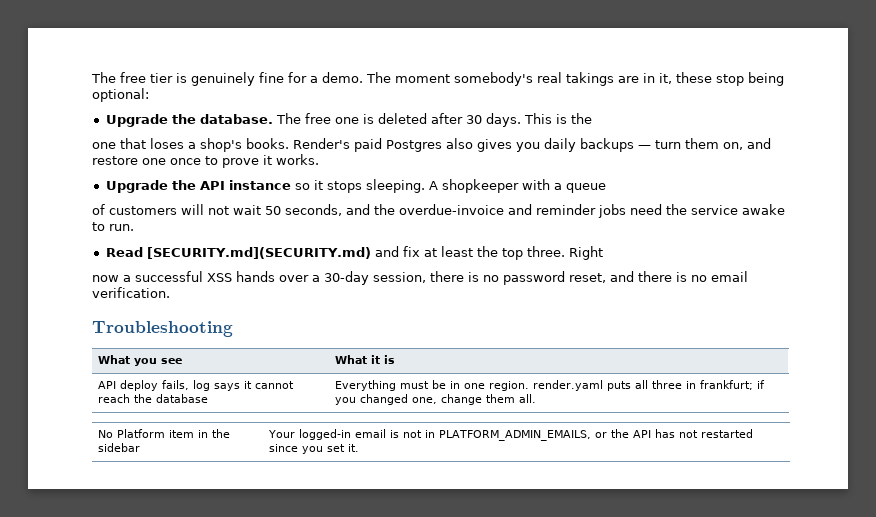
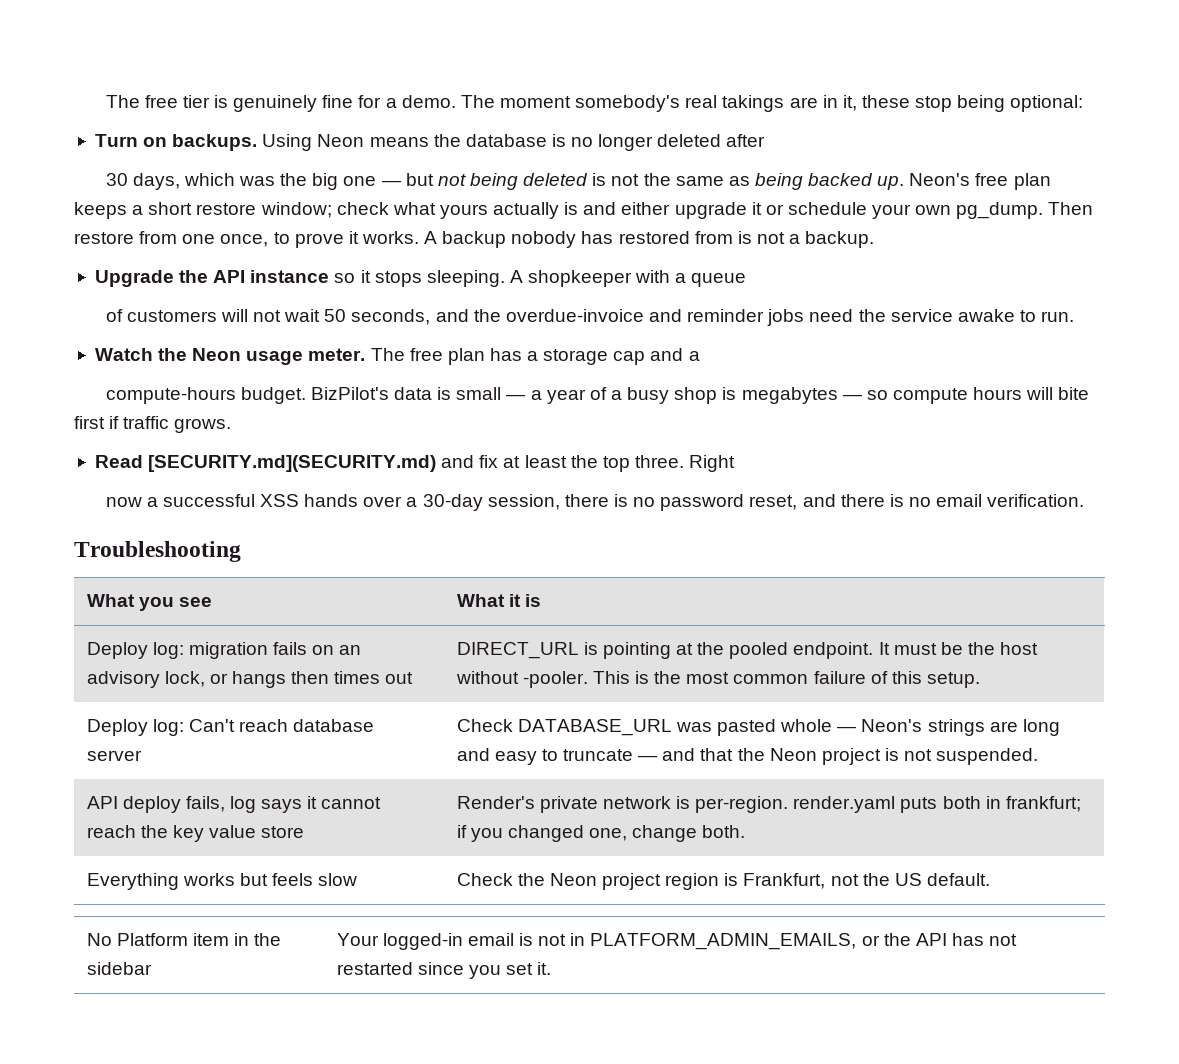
[105,113,592,127] [92,138,771,152] [92,154,319,168] Upgrade the database. The free one is deleted after 30 days. This is the // one that loses a shop's books. Render's paid Postgres also gives you daily backups — turn them on, and restore one once to prove it works. -> [94,134,766,151] [105,173,1051,190] [74,202,1094,219] [74,231,875,248] Turn on backups. Using Neon means the database is no longer deleted after // 30 days, which was the big one — but not being deleted is not the same as being backed up. Neon's free plan keeps a short restore window; check what yours actually is and either upgrade it or schedule your own pg_dump. Then restore from one once, to prove it works. A backup nobody has restored from is not a backup.
(134, 227) none -> [94,348,700,365] [105,387,1090,404] [74,416,232,433] // Watch the Neon usage meter. The free plan has a storage cap and a // compute-hours budget. BizPilot's data is small — a year of a busy shop is megabytes — so compute hours will bite first if traffic grows.
(395, 359) none -> [86,642,362,659] [86,671,414,688] [456,642,1039,659] [455,671,980,688] [86,719,375,736] [86,750,142,761] [456,719,1060,736] [456,748,1039,765] // Deploy log: migration fails on an advisory lock, or hangs then times out | DIRECT_URL is pointing at the pooled endpoint. It must be the host without -pooler. This is the most common failure of this setup. // Deploy log: Can't reach database server | Check DATABASE_URL was pasted whole — Neon's strings are long and easy to truncate — and that the Neon project is not suspended.
[155,394,208,403] [334,380,682,391] database | Everything must be in one region. render.yaml puts all three -> [172,825,305,842] [456,796,981,813] key value store | Render's private network is per-region. render.yaml puts both
[485,394,536,403] them all. -> [702,825,746,838] [86,873,358,890] [456,873,990,890] both. // Everything works but feels slow | Check the Neon project region is Frankfurt, not the US default.

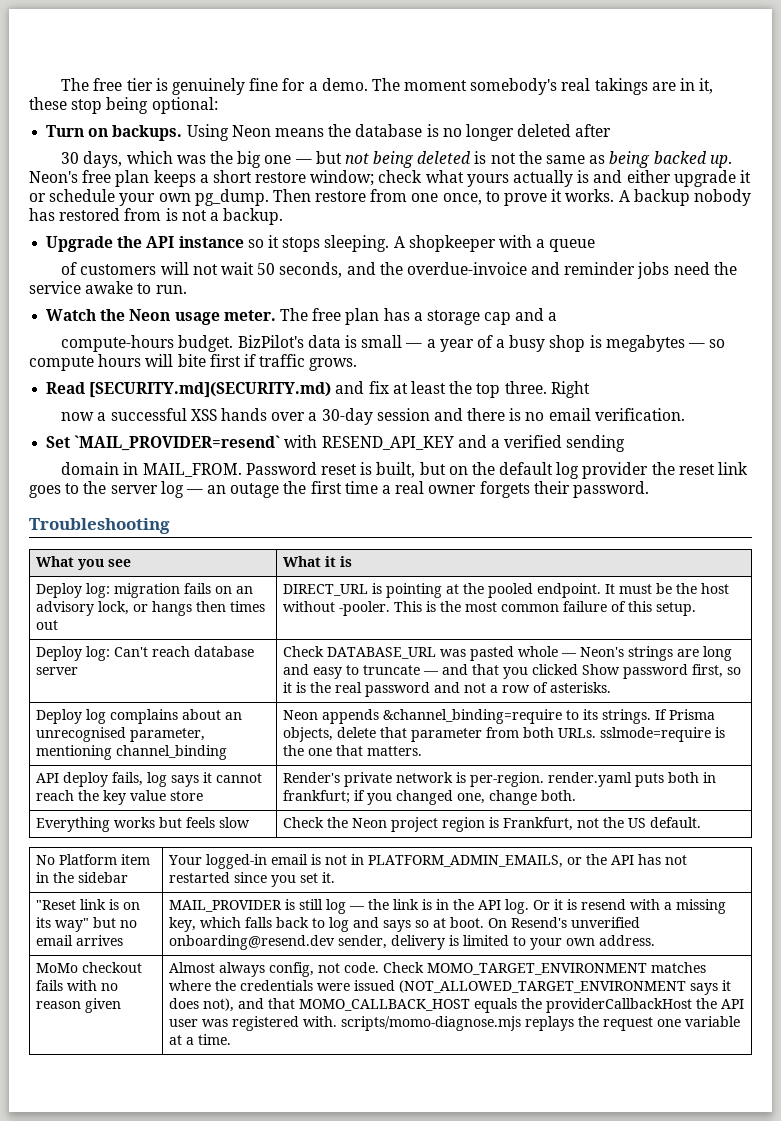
[487,494,798,511] session, there is no password reset, -> [376,408,430,421] session
(1085, 500) none -> [46,435,626,452] [61,462,748,479] [29,481,649,498] // Set `MAIL_PROVIDER=resend` with RESEND_API_KEY and a verified sending // domain in MAIL_FROM. Password reset is built, but on the default log provider the reset link goes to the server log — an outage the first time a real owner forgets their password.
[737,748,1039,765] the Neon project is not suspended. -> [503,664,742,679] [283,682,612,697] [36,709,243,724] [36,727,206,742] [36,745,228,760] [283,709,716,724] [283,727,726,742] [283,745,423,756] you clicked Show password first, so it is the real password and not a row of asterisks. // Deploy log complains about an unrecognised parameter, mentioning channel_binding | Neon appends &channel_binding=require to its strings. If Prisma objects, delete that parameter from both URLs. sslmode=require is the one that matters.
(552, 968) none -> [36,899,141,910] [36,917,138,932] [36,935,124,946] [169,899,727,914] [169,917,641,932] [169,935,656,950] [36,962,143,973] [36,980,119,991] [36,998,122,1013] [169,962,707,977] [169,980,732,995] [169,998,745,1013] [169,1016,741,1031] [169,1034,232,1045] // "Reset link is on its way" but no email arrives | MAIL_PROVIDER is still log — the link is in the API log. Or it is resend with a missing key, which falls back to log and says so at boot. On Resend's unverified onboarding@resend.dev sender, delivery is limited to your own address. // MoMo checkout fails with no reason given | Almost always config, not code. Check MOMO_TARGET_ENVIRONMENT matches where the credentials were issued (NOT_ALLOWED_TARGET_ENVIRONMENT says it does not), and that MOMO_CALLBACK_HOST equals the providerCallbackHost the API user was registered with. scripts/momo-diagnose.mjs replays the request one variable at a time.

